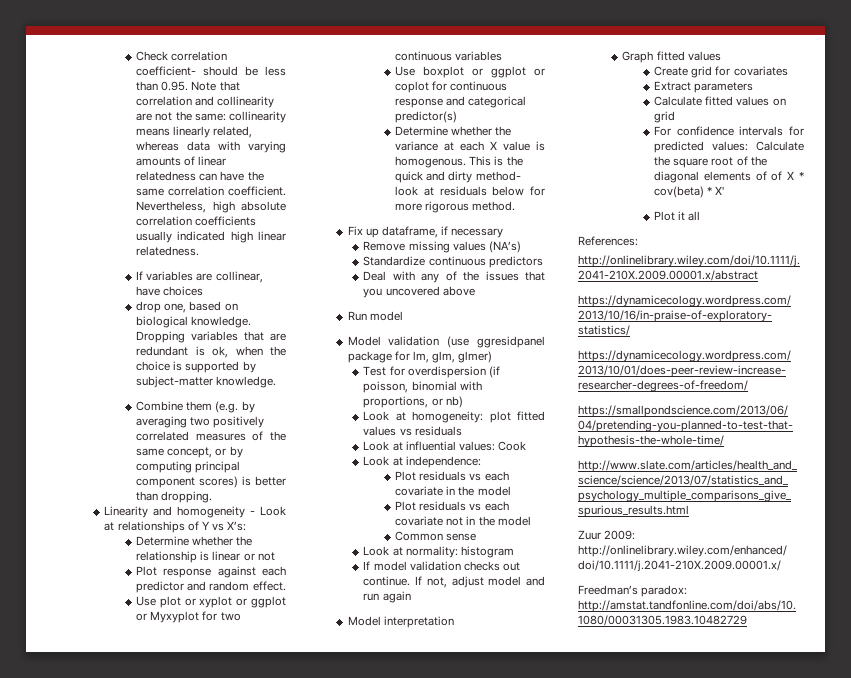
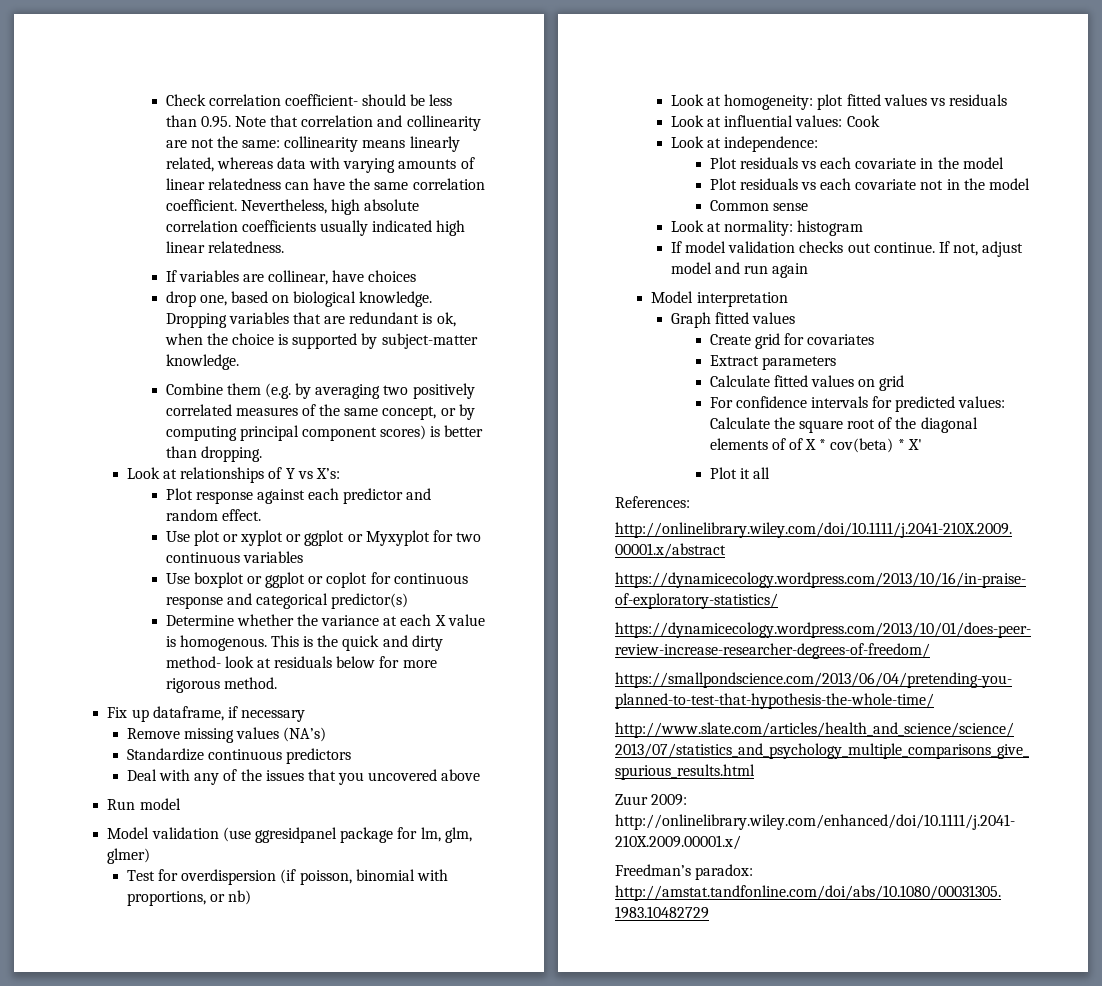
[104,506,256,518] Linearity and homogeneity - -> (262, 454) none
[136,536,253,546] [136,551,275,563] // Determine whether the relationship is linear or not -> (340, 473) none

